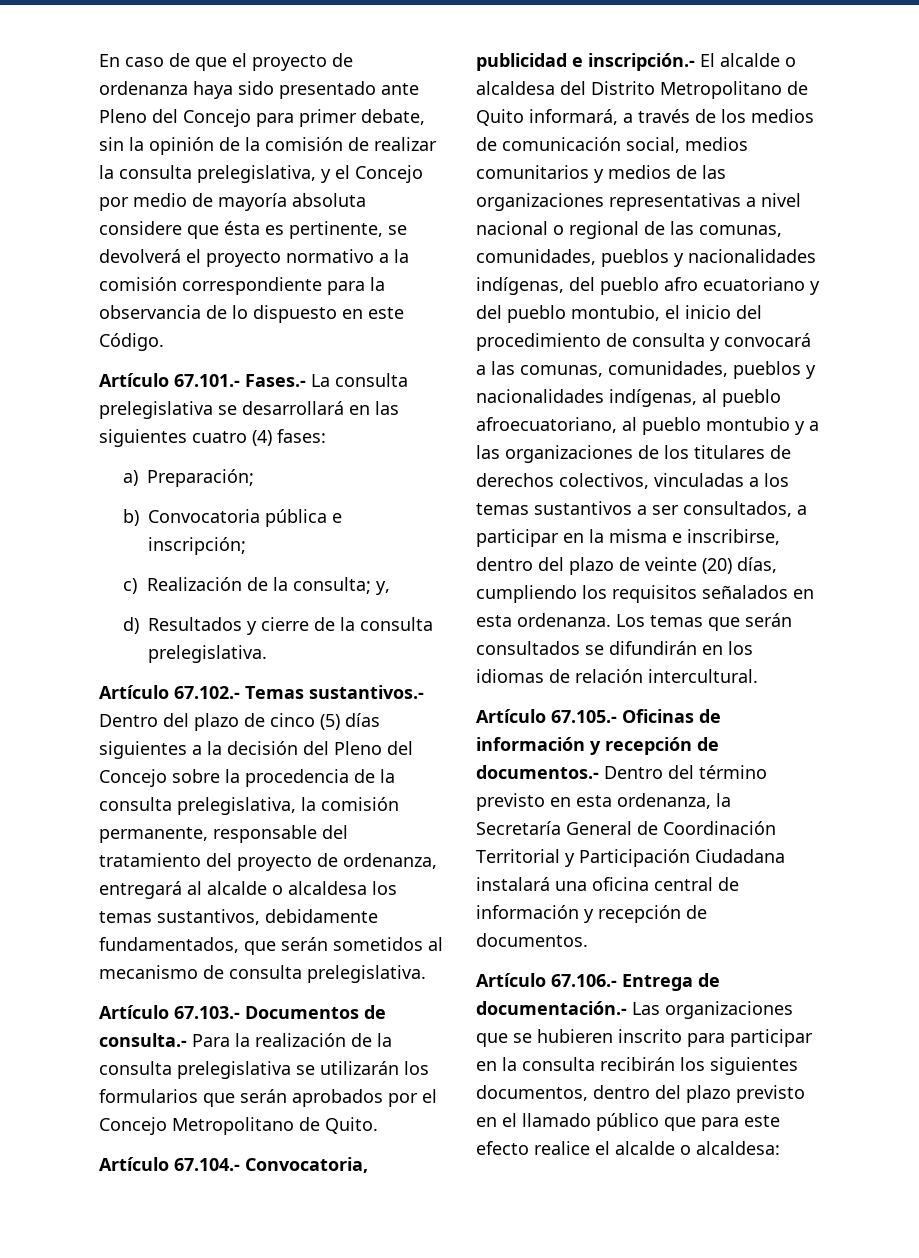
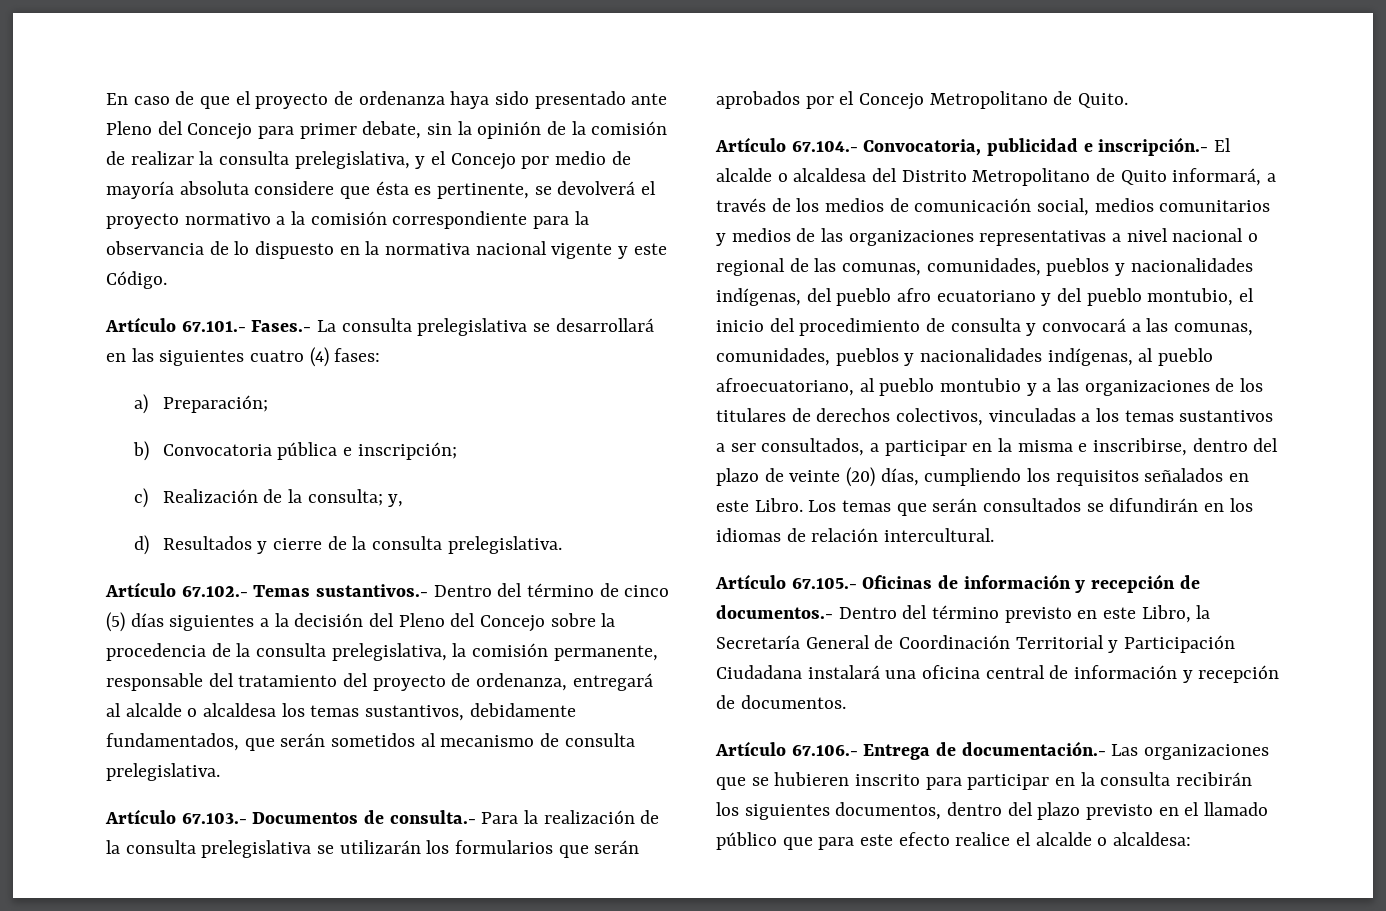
(363, 314) none -> [365,241,629,259] la normativa nacional vigente y
[194,713,239,731] plazo -> [527,583,595,597] término
[476,613,611,627] esta ordenanza. -> [716,498,803,512] este Libro.
[576,793,711,809] esta ordenanza, -> [1103,605,1191,623] este Libro,

